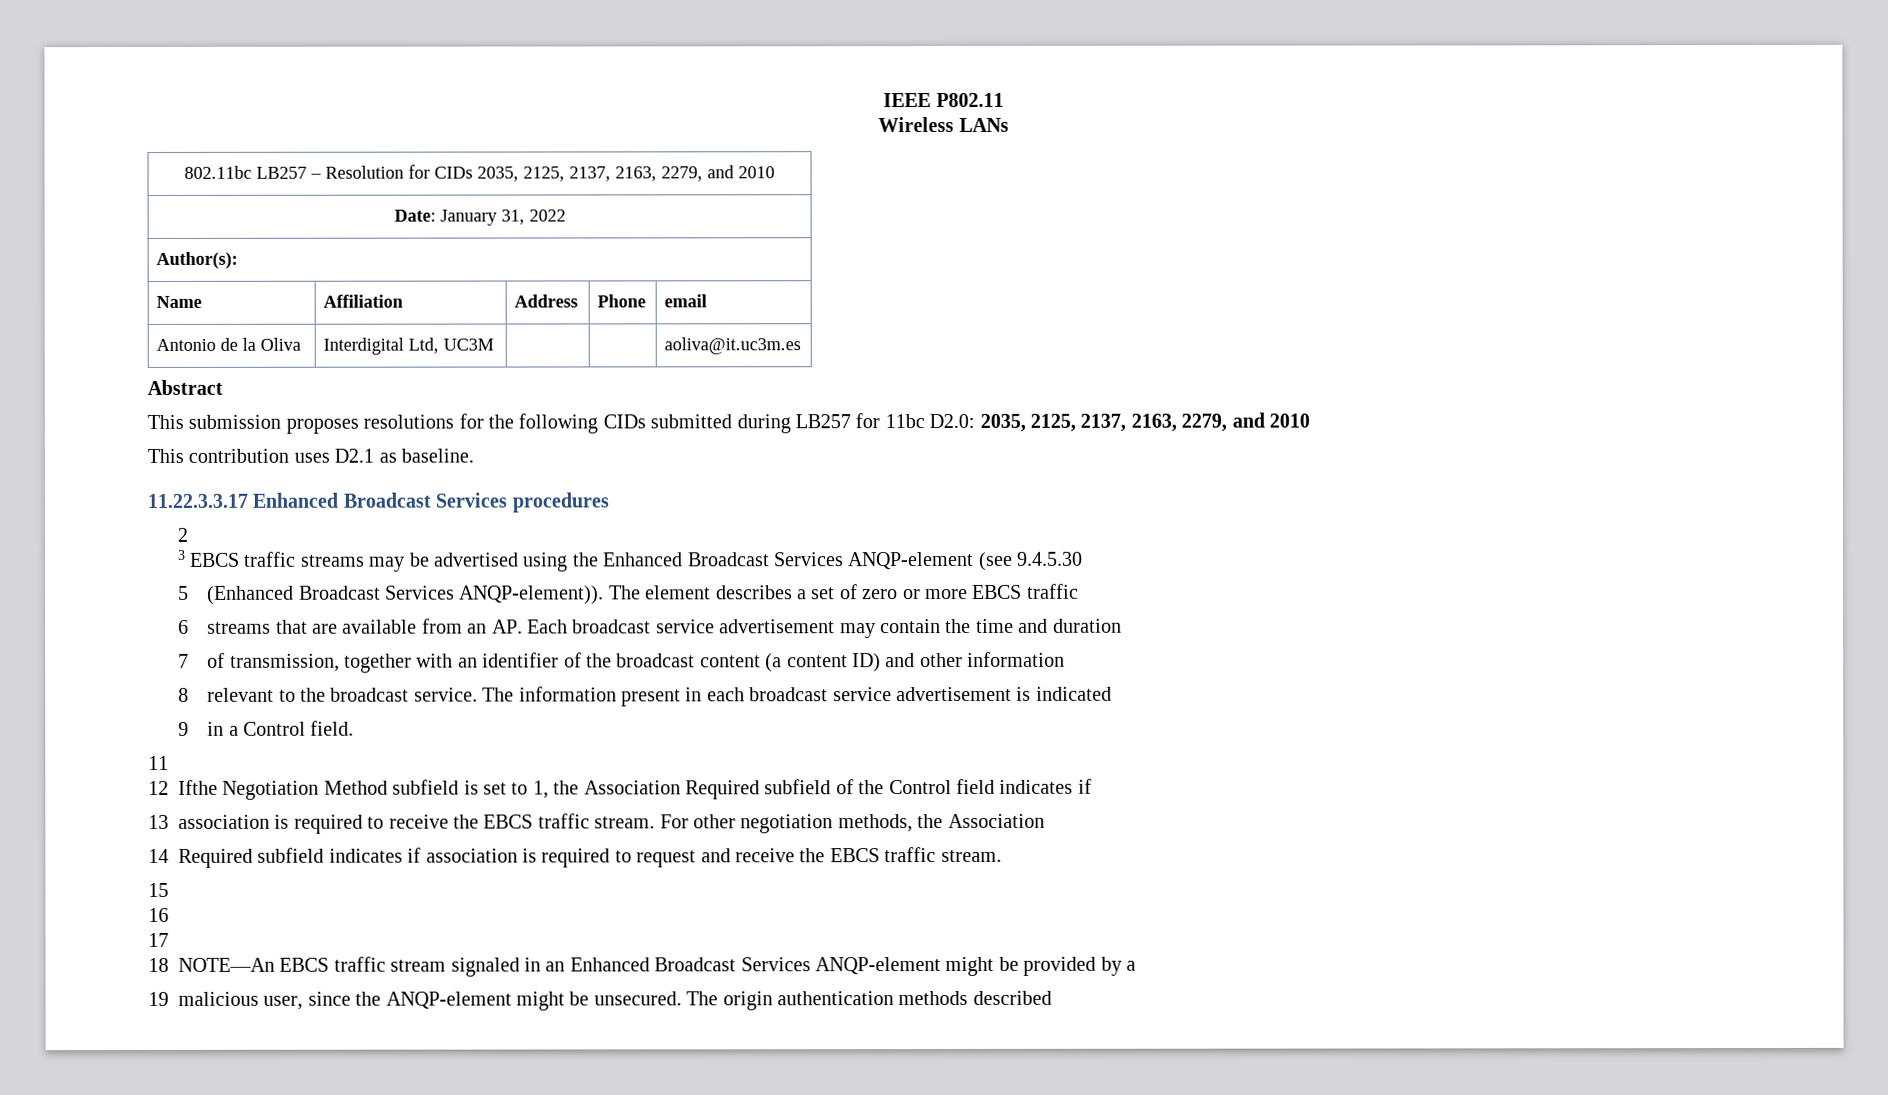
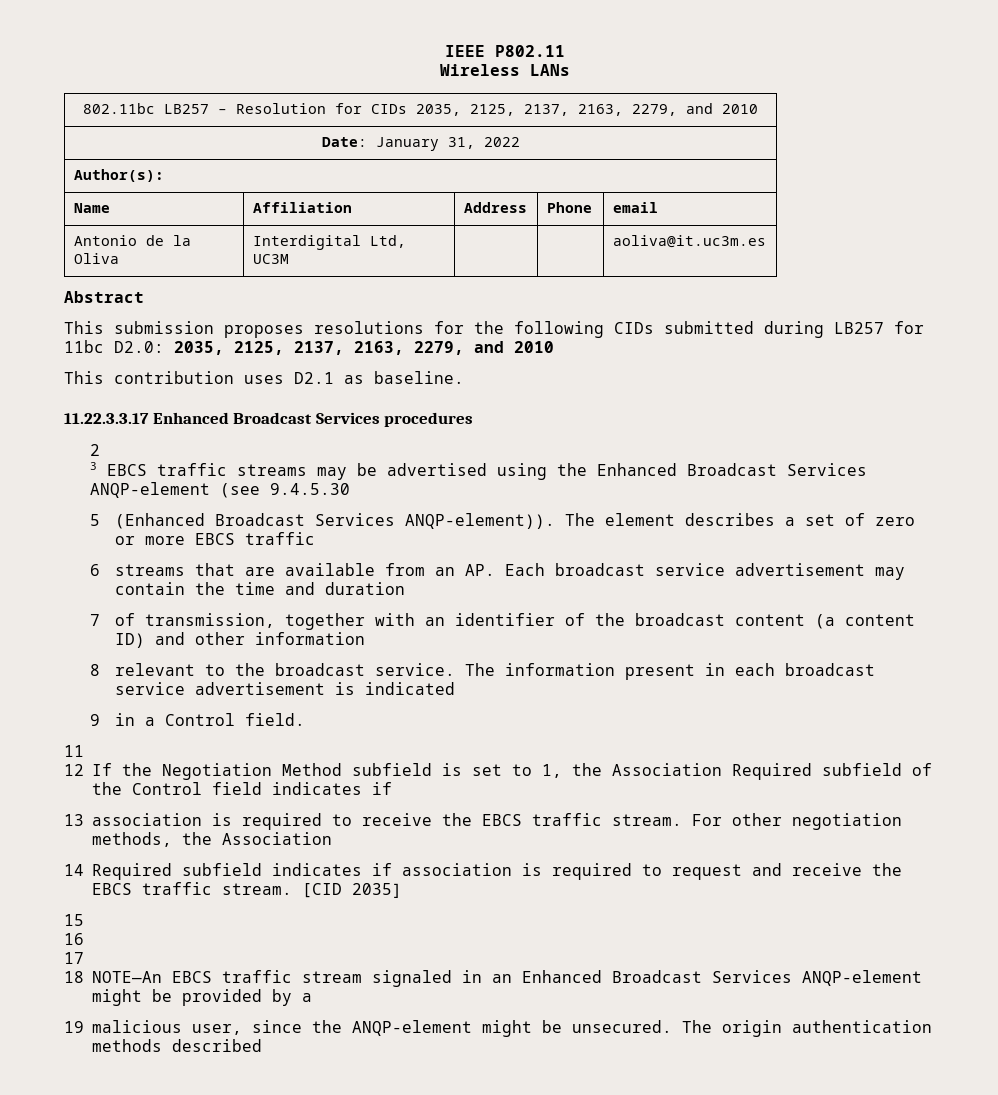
[178,779,218,795] Ifthe -> [92,763,152,776] If the
(1002, 856) none -> [302,883,402,898] [CID 2035]

